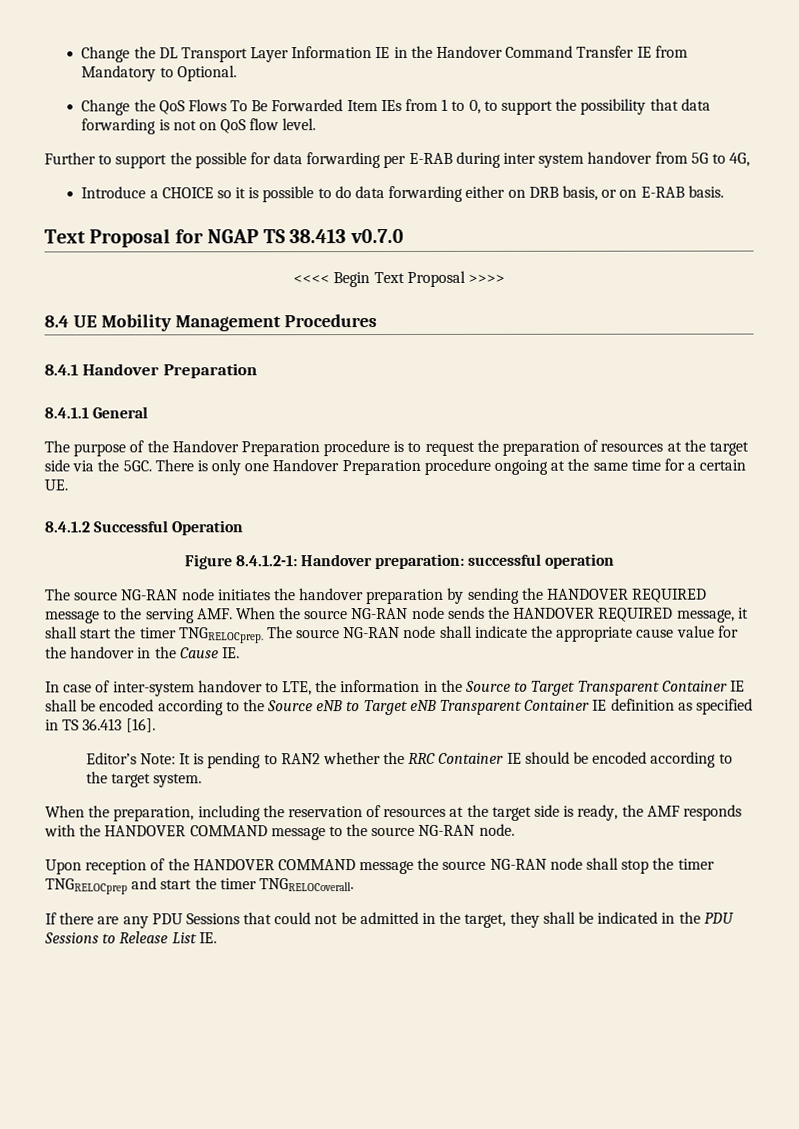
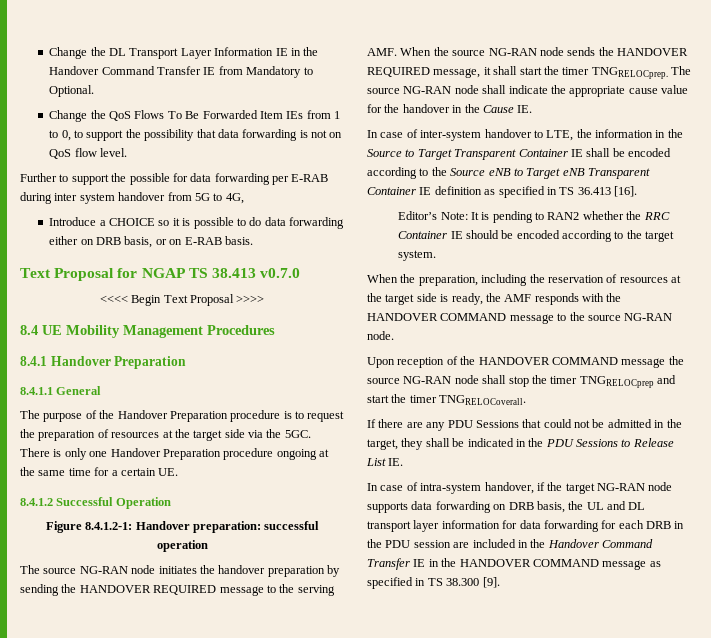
(217, 938) none -> [367,482,673,494] [367,501,646,513] [367,520,685,532] [367,539,653,548] [367,558,661,570] [367,577,500,589] // In case of intra-system handover, if the target NG-RAN node supports data forwarding on DRB basis, the UL and DL transport layer information for data forwarding for each DRB in the PDU session are included in the Handover Command Transfer IE in the HANDOVER COMMAND message as specified in TS 38.300 [9].

